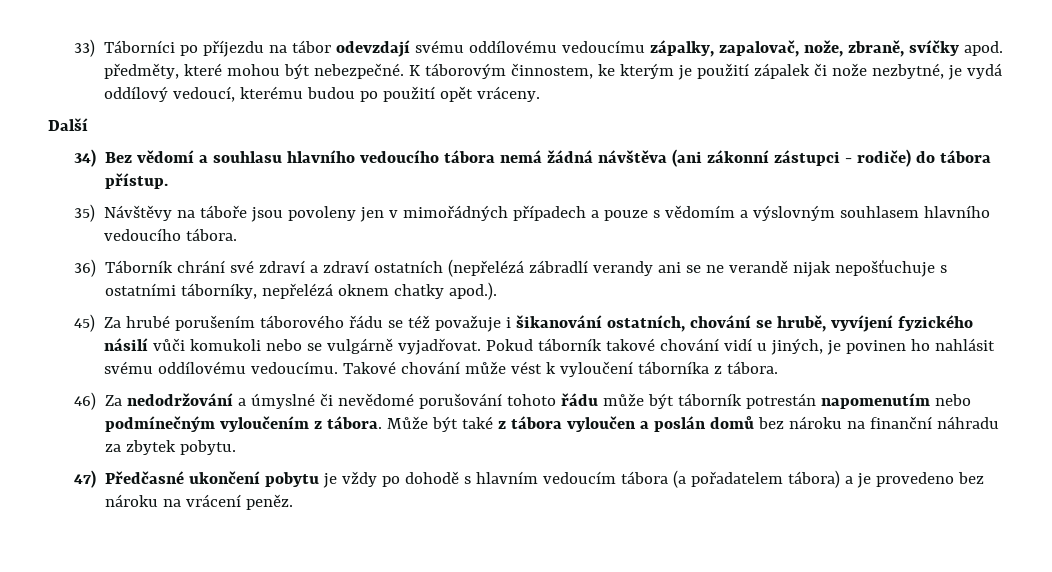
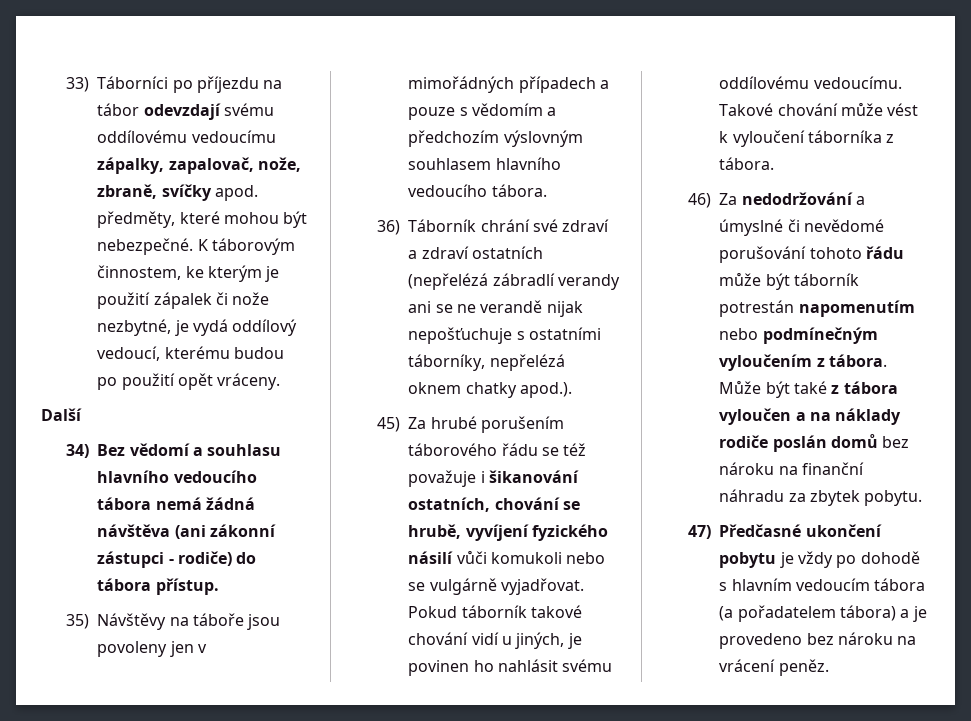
(749, 214) none -> [408,130,500,147] předchozím
(650, 425) none -> [809,408,902,425] [719,435,769,448] na náklady rodiče

